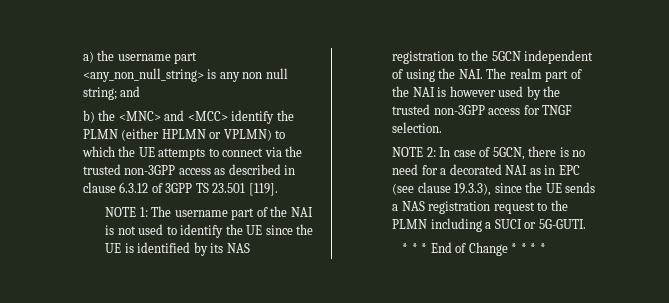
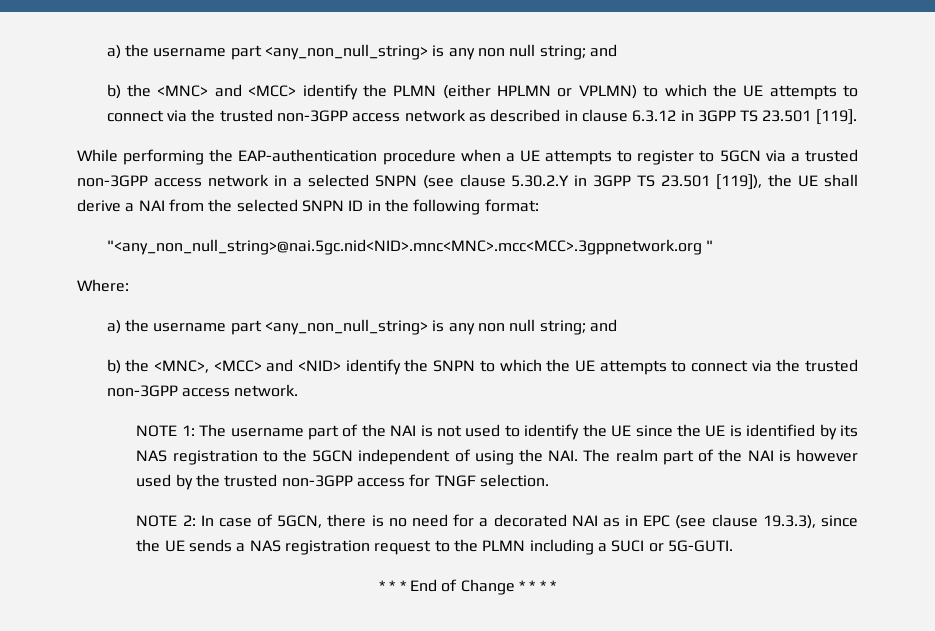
(211, 171) none -> [404,109,466,122] network
[151,183,163,193] of -> [680,110,694,121] in
(278, 189) none -> [77,149,858,165] [77,174,859,190] [77,199,539,215] [106,239,713,255] [77,279,129,292] [106,319,617,335] [106,359,858,375] [106,384,299,397] // While performing the EAP-authentication procedure when a UE attempts to register to 5GCN via a trusted non-3GPP access network in a selected SNPN (see clause 5.30.2.Y in 3GPP TS 23.501 [119]), the UE shall derive a NAI from the selected SNPN ID in the following format: // "<any_non_null_string>@nai.5gc.nid<NID>.mnc<MNC>.mcc<MCC>.3gppnetwork.org " // Where: // a) the username part <any_non_null_string> is any non null string; and // b) the <MNC>, <MCC> and <NID> identify the SNPN to which the UE attempts to connect via the trusted non-3GPP access network.

